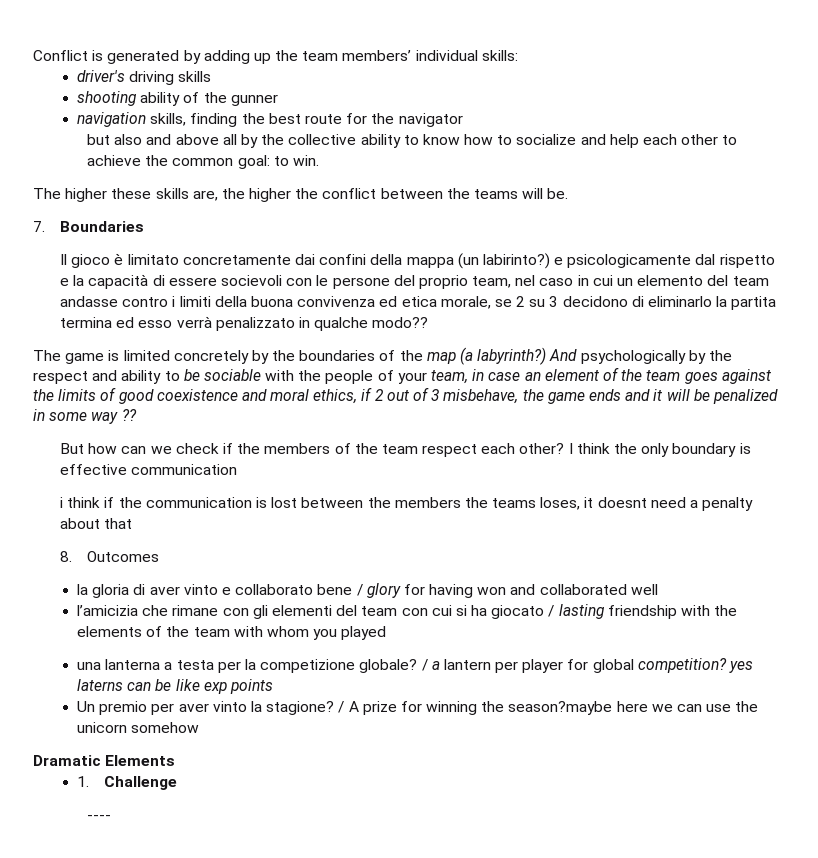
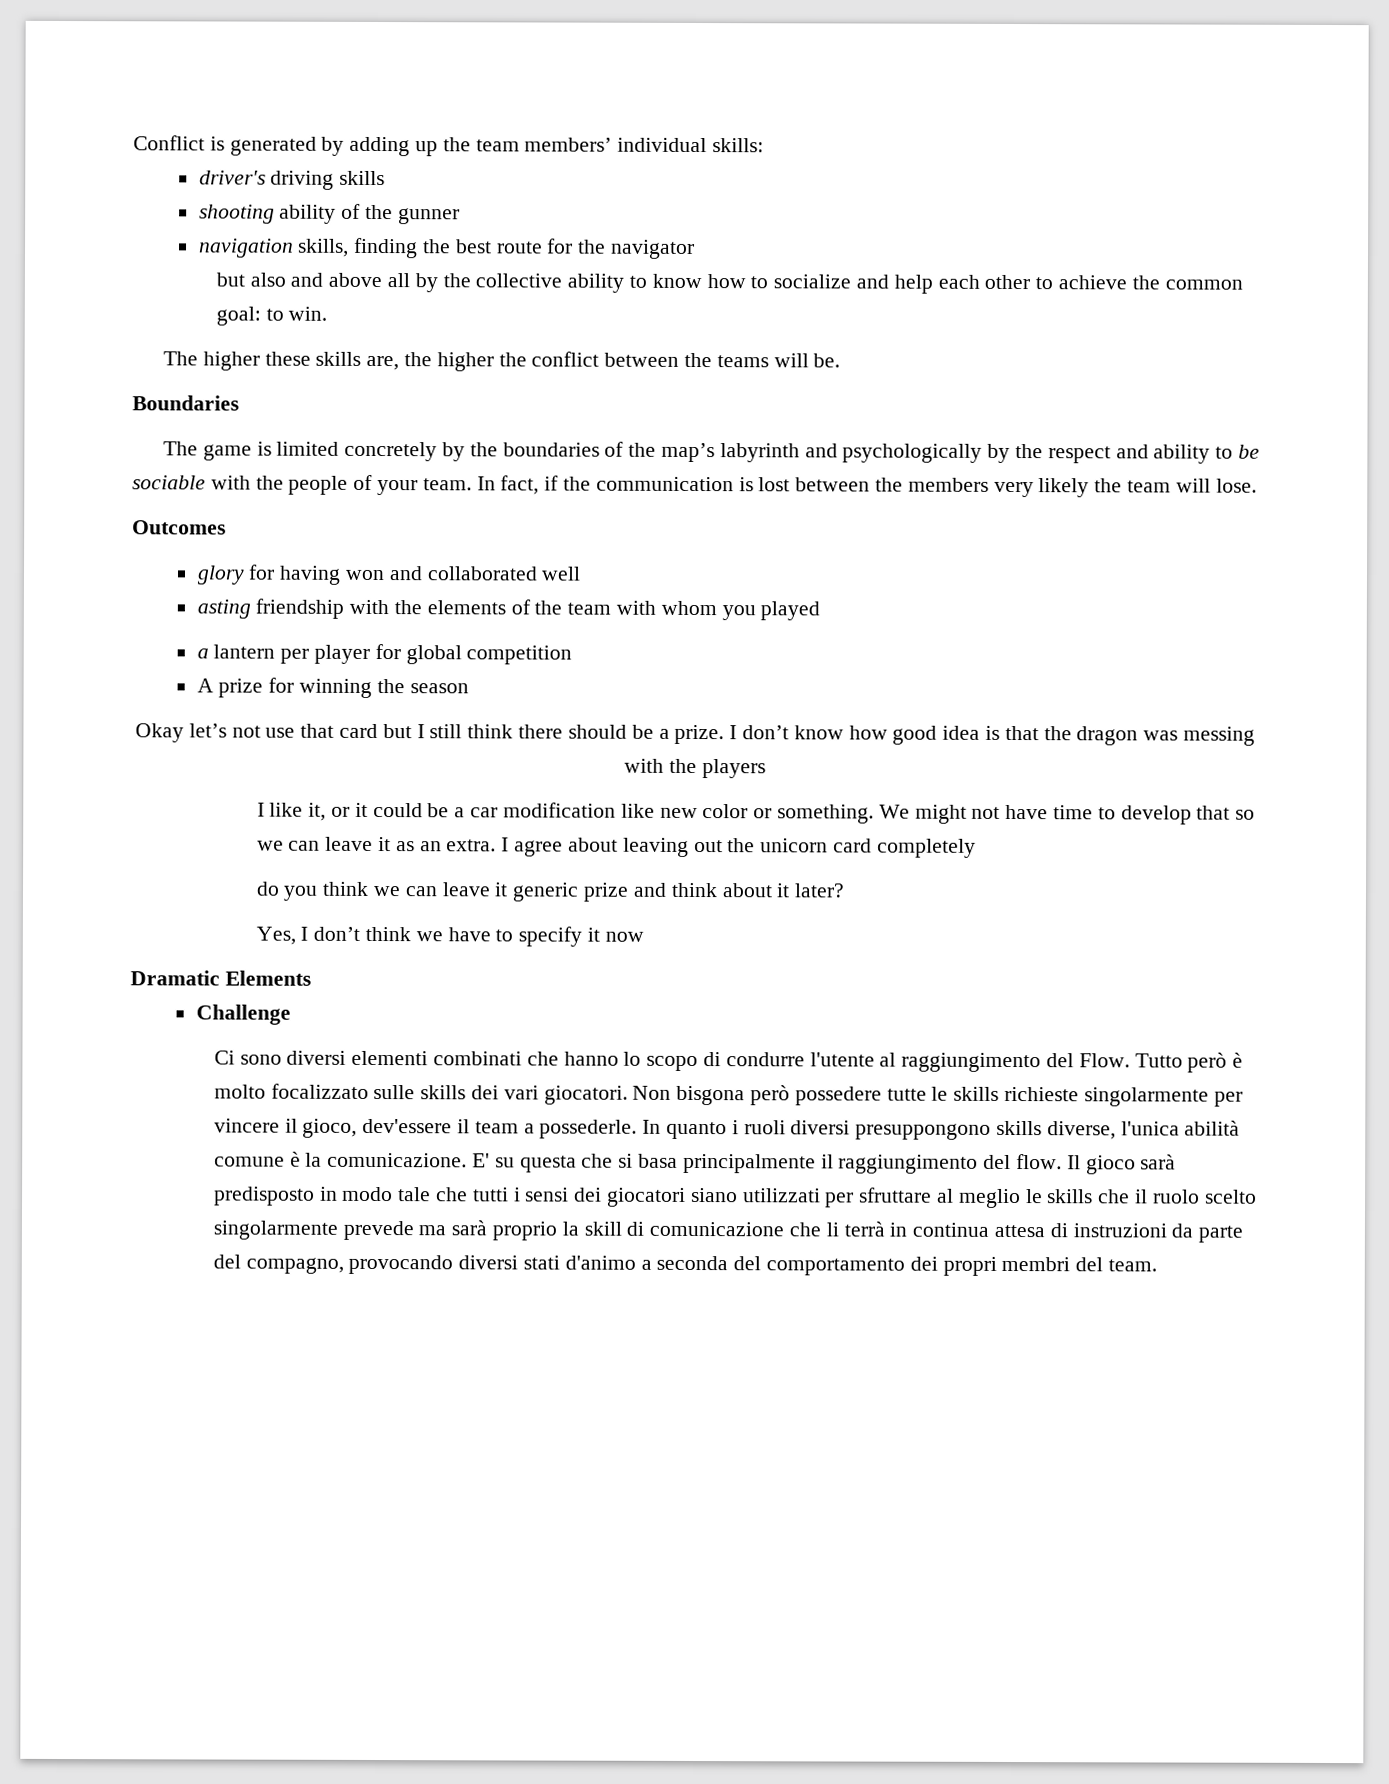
[33,221,45,232] 7. -> (841, 360) none
[60,253,775,269] [60,274,769,289] [60,296,777,310] [60,316,429,331] // Il gioco è limitato concretamente dai confini della mappa (un labirinto?) e psicologicamente dal rispetto e la capacità di essere socievoli con le persone del proprio team, nel caso in cui un elemento del team andasse contro i limiti della buona convivenza ed etica morale, se 2 su 3 decidono di eliminarlo la partita termina ed esso verrà penalizzato in qualche modo?? -> (239, 403) none
[426,347,578,365] map (a labyrinth?) And -> [660,442,838,463] map’s labyrinth and
[431,367,771,384] [33,387,778,404] [33,409,137,424] [60,443,751,457] [60,464,238,475] [60,497,101,508] team, in case an element of the team goes against the limits of good coexistence and moral ethics, if 2 out of 3 misbehave, the game ends and it will be penalized in some way ?? // But how can we check if the members of the team respect each other? I think the only boundary is effective communication // i think -> [422,475,540,495] team. In fact,
[464,497,754,511] [60,518,133,529] [60,551,160,562] [77,584,363,598] the teams loses, it doesnt need a penalty about that // 8. Outcomes // la gloria di aver vinto e collaborato bene / -> [993,478,1257,498] [132,520,226,535] very likely the team will lose. // Outcomes //
[77,604,605,619] l’amicizia che rimane con gli elementi del team con cui si ha giocato / lasting -> [196,599,251,619] asting
[77,659,428,673] una lanterna a testa per la competizione globale? / -> (821, 611) none
[637,658,754,673] [77,679,273,694] [77,701,345,715] competition? yes laterns can be like exp points // Un premio per aver vinto la stagione? / -> [466,645,573,665] competition //
[508,701,759,715] [77,722,200,733] season?maybe here we can use the unicorn somehow -> [409,683,469,694] [135,723,1255,746] [624,758,766,779] [256,802,1256,825] [256,836,976,858] [255,881,846,902] [255,926,644,947] season // Okay let’s not use that card but I still think there should be a prize. I don’t know how good idea is that the dragon was messing with the players // I like it, or it could be a car modification like new color or something. We might not have time to develop that so we can leave it as an extra. I agree about leaving out the unicorn card completely // do you think we can leave it generic prize and think about it later? // Yes, I don’t think we have to specify it now
[77,776,90,787] 1. -> (311, 978) none
[87,815,112,820] ---- -> [213,1050,1244,1073] [213,1083,1243,1107] [213,1118,1241,1140] [213,1151,1177,1175] [213,1186,1257,1209] [212,1220,1244,1243] [212,1254,1158,1276] Ci sono diversi elementi combinati che hanno lo scopo di condurre l'utente al raggiungimento del Flow. Tutto però è molto focalizzato sulle skills dei vari giocatori. Non bisgona però possedere tutte le skills richieste singolarmente per vincere il gioco, dev'essere il team a possederle. In quanto i ruoli diversi presuppongono skills diverse, l'unica abilità comune è la comunicazione. E' su questa che si basa principalmente il raggiungimento del flow. Il gioco sarà predisposto in modo tale che tutti i sensi dei giocatori siano utilizzati per sfruttare al meglio le skills che il ruolo scelto singolarmente prevede ma sarà proprio la skill di comunicazione che li terrà in continua attesa di instruzioni da parte del compagno, provocando diversi stati d'animo a seconda del comportamento dei propri membri del team.

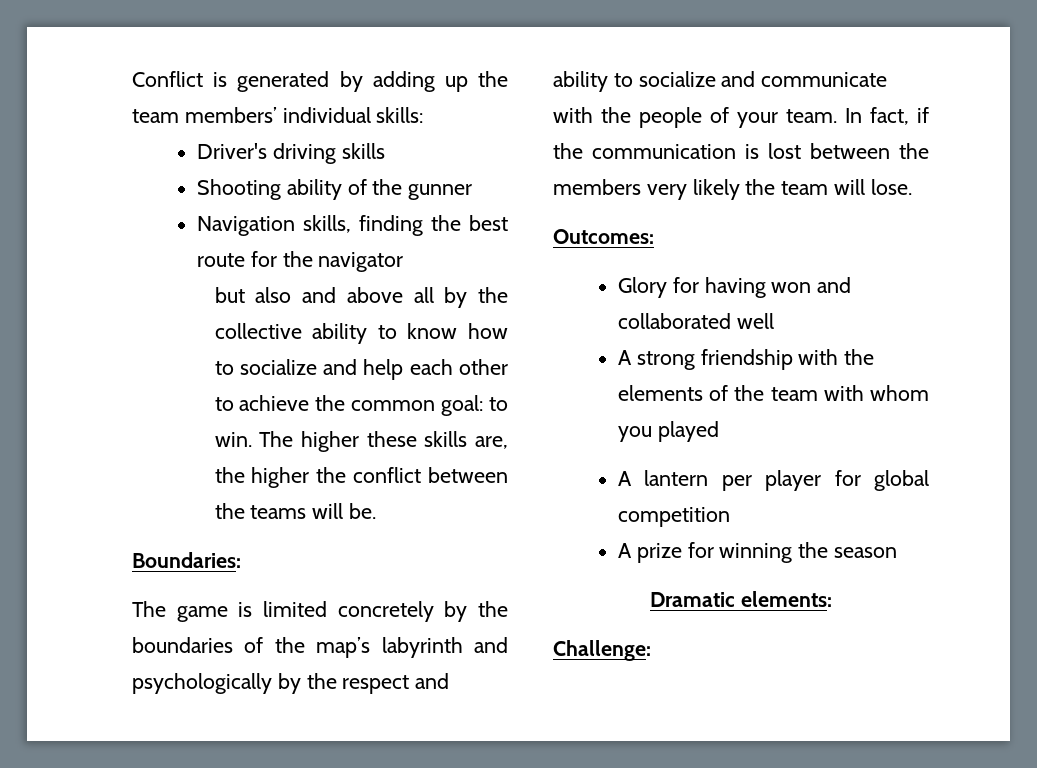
[198,170,266,185] driver's -> [196,143,267,159] Driver's
[198,204,275,224] shooting -> [196,179,281,200] Shooting
[197,238,294,258] navigation -> [196,216,295,236] Navigation
(328, 313) // -> (252, 439) none
[132,395,239,411] Boundaries -> [132,552,241,568] Boundaries:
[1237,444,1260,459] [132,475,206,490] be sociable -> [638,71,888,87] socialize and communicate
[132,520,226,535] [196,565,245,585] Outcomes // glory -> [553,229,654,244] [617,277,667,298] Outcomes: // Glory
[196,599,251,619] asting -> [617,350,695,370] A strong
[196,648,209,659] a -> [617,471,632,486] A
[135,723,1255,746] [624,758,766,779] [256,802,1256,825] [256,836,976,858] [255,881,846,902] [255,926,644,947] [130,970,311,986] [195,1004,291,1025] [213,1050,1244,1073] [213,1083,1243,1107] [213,1118,1241,1140] [213,1151,1177,1175] [213,1186,1257,1209] [212,1220,1244,1243] [212,1254,1158,1276] Okay let’s not use that card but I still think there should be a prize. I don’t know how good idea is that the dragon was messing with the players // I like it, or it could be a car modification like new color or something. We might not have time to develop that so we can leave it as an extra. I agree about leaving out the unicorn card completely // do you think we can leave it generic prize and think about it later? // Yes, I don’t think we have to specify it now // Dramatic Elements // Challenge // Ci sono diversi elementi combinati che hanno lo scopo di condurre l'utente al raggiungimento del Flow. Tutto però è molto focalizzato sulle skills dei vari giocatori. Non bisgona però possedere tutte le skills richieste singolarmente per vincere il gioco, dev'essere il team a possederle. In quanto i ruoli diversi presuppongono skills diverse, l'unica abilità comune è la comunicazione. E' su questa che si basa principalmente il raggiungimento del flow. Il gioco sarà predisposto in modo tale che tutti i sensi dei giocatori siano utilizzati per sfruttare al meglio le skills che il ruolo scelto singolarmente prevede ma sarà proprio la skill di comunicazione che li terrà in continua attesa di instruzioni da parte del compagno, provocando diversi stati d'animo a seconda del comportamento dei propri membri del team. -> [650,591,832,607] [553,640,651,661] Dramatic elements: // Challenge:

